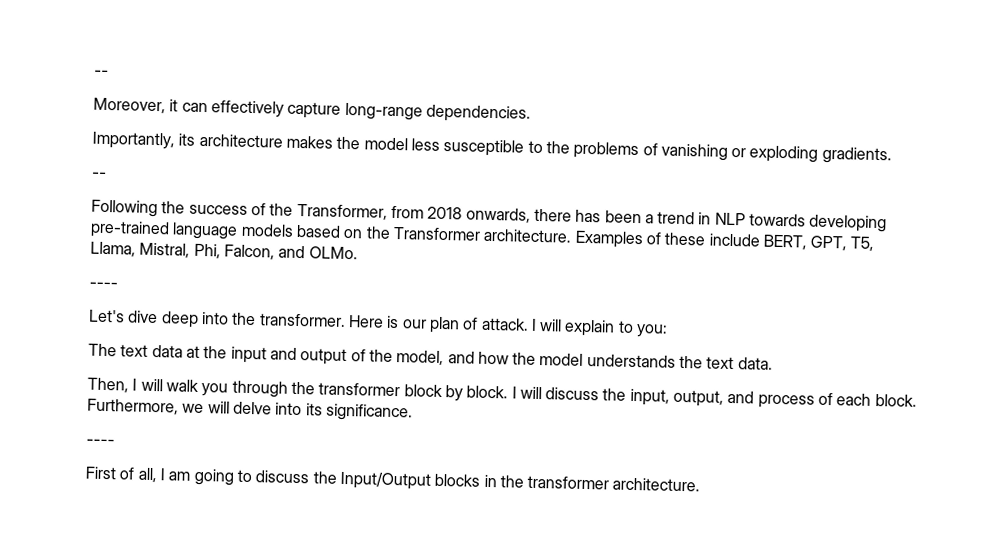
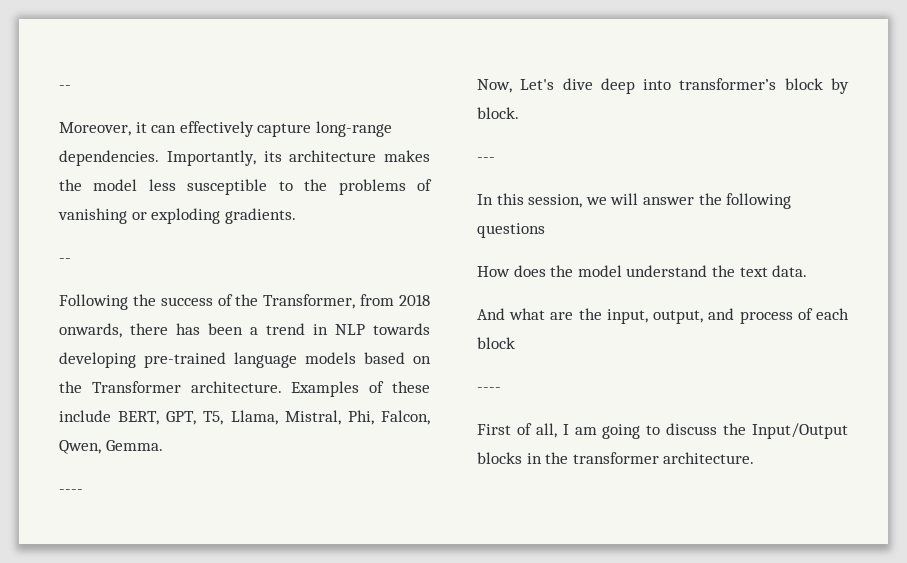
(531, 113) // -> (159, 158) none
[278,245,358,260] [89,281,118,289] and OLMo. // ---- // -> [59,440,163,454] [59,489,83,494] [477,79,512,93] Qwen, Gemma. // ---- // Now,
[231,312,669,338] [88,343,676,368] the transformer. Here is our plan of attack. I will explain to you: // The text data at the input and output of the model, and how the model understands -> [679,78,849,94] [477,107,519,119] [477,157,495,162] [477,193,792,209] [477,223,545,238] [477,265,708,277] transformer’s block by block. // --- // In this session, we will answer the following questions // How does the model understand
[87,377,600,402] Then, I will walk you through the transformer block by block. I will discuss -> [477,308,574,320] And what are
[874,393,917,407] [87,398,413,422] block. Furthermore, we will delve into its significance. -> [477,337,515,349] block

